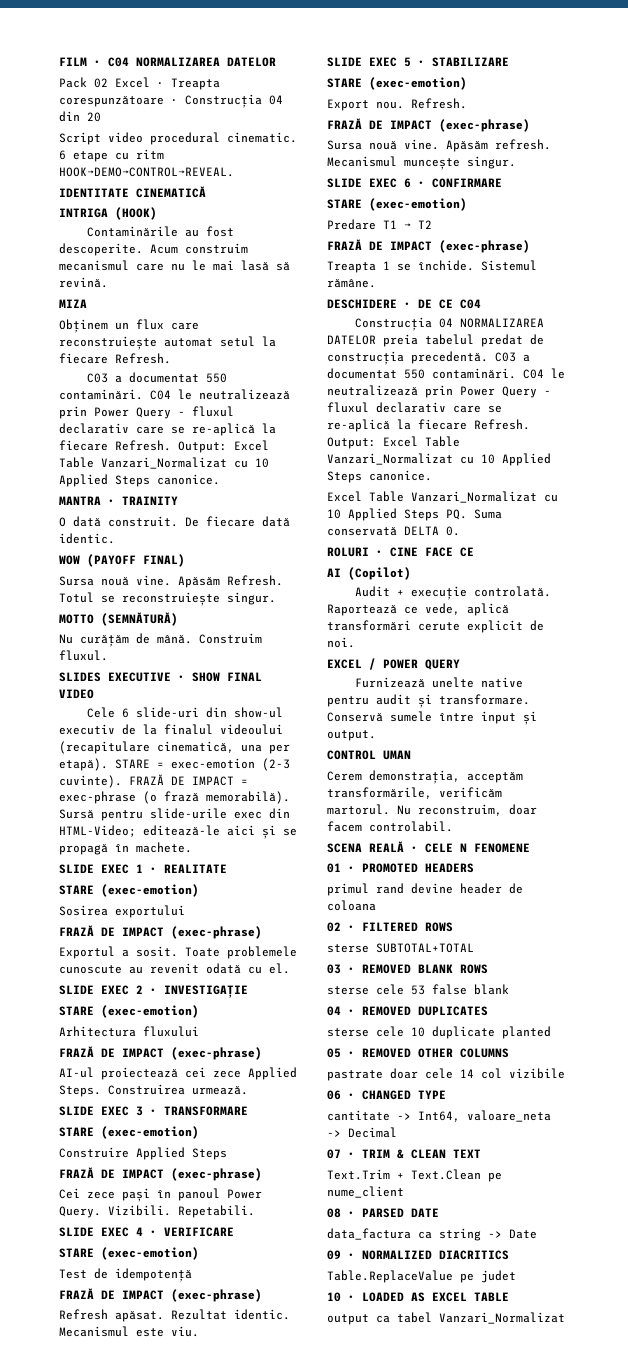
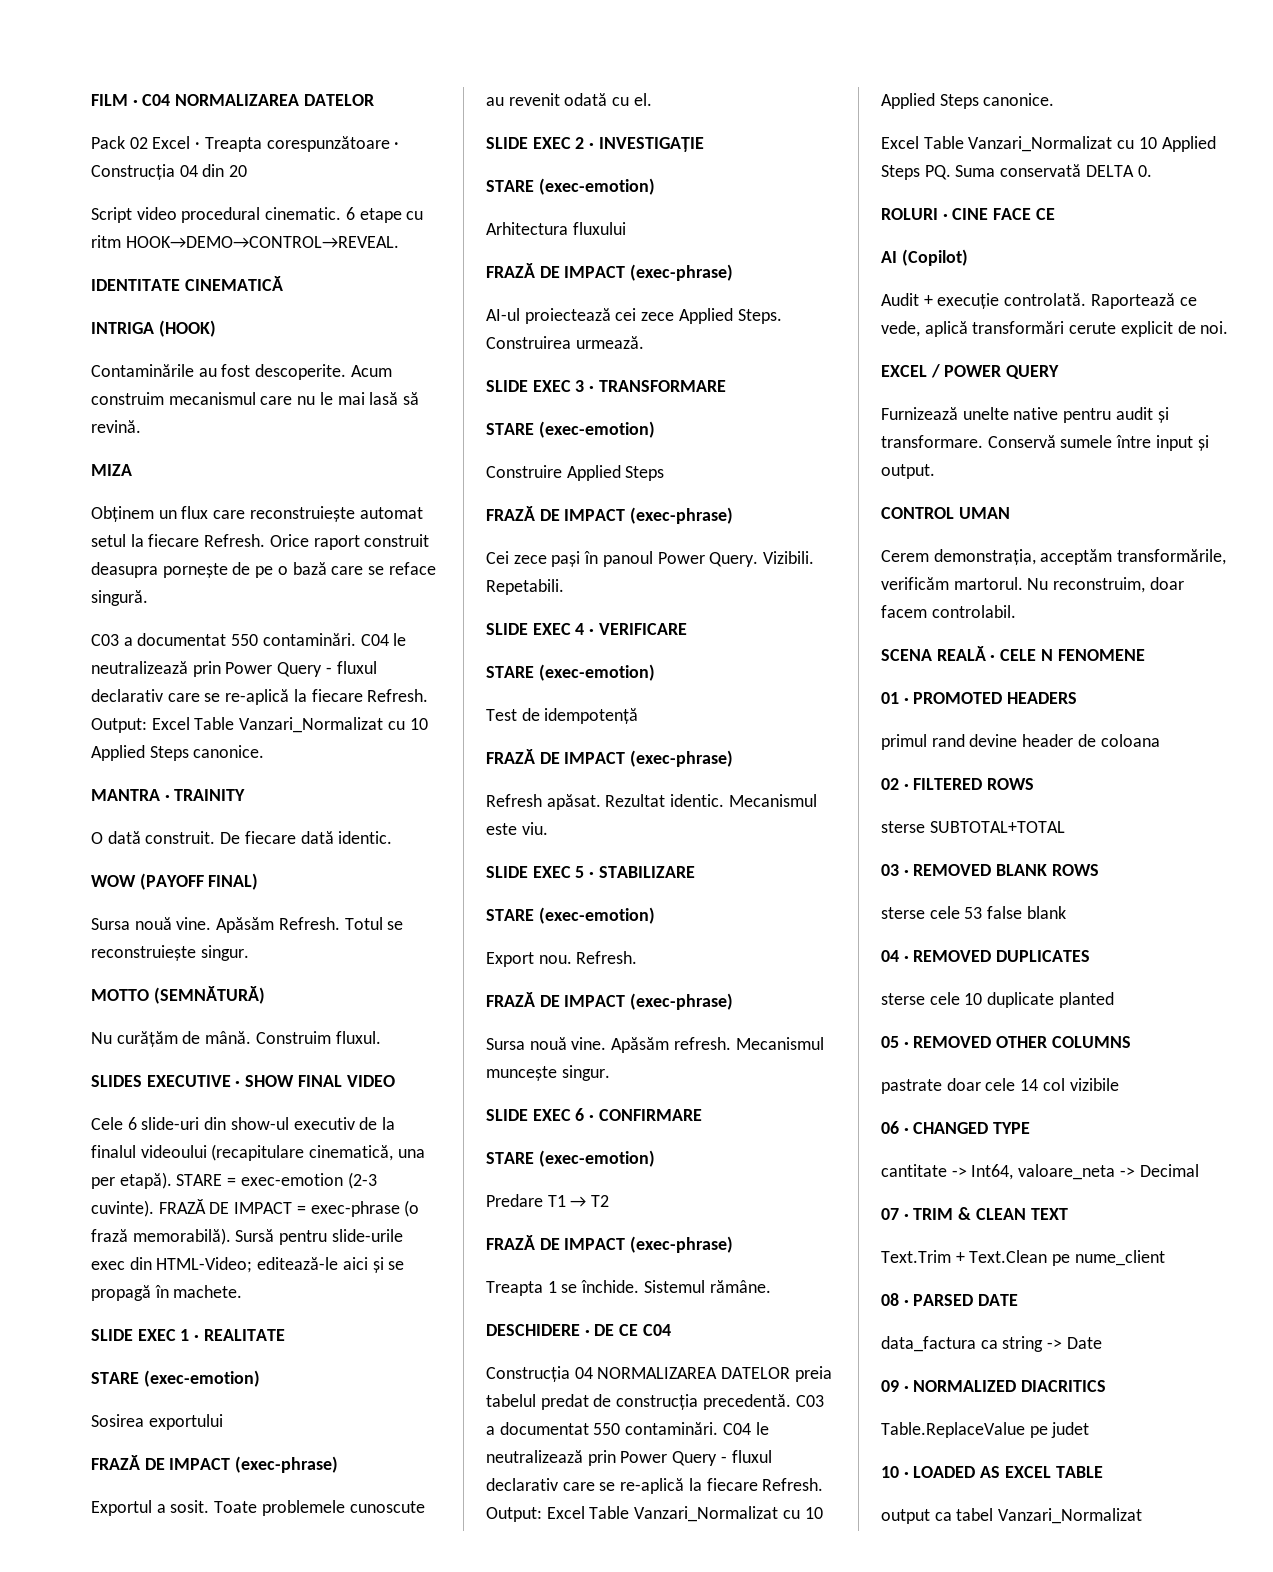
(171, 358) none -> [269,534,430,550] [91,562,436,578] [91,590,148,606] Orice raport construit deasupra pornește de pe o bază care se reface singură.

